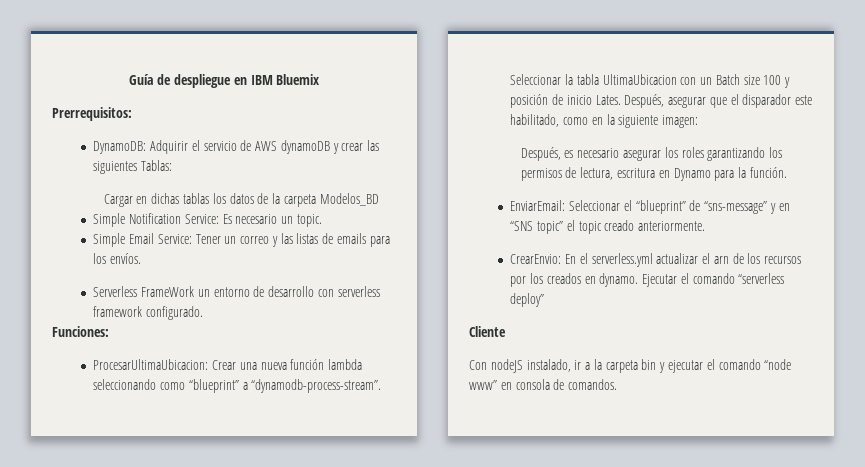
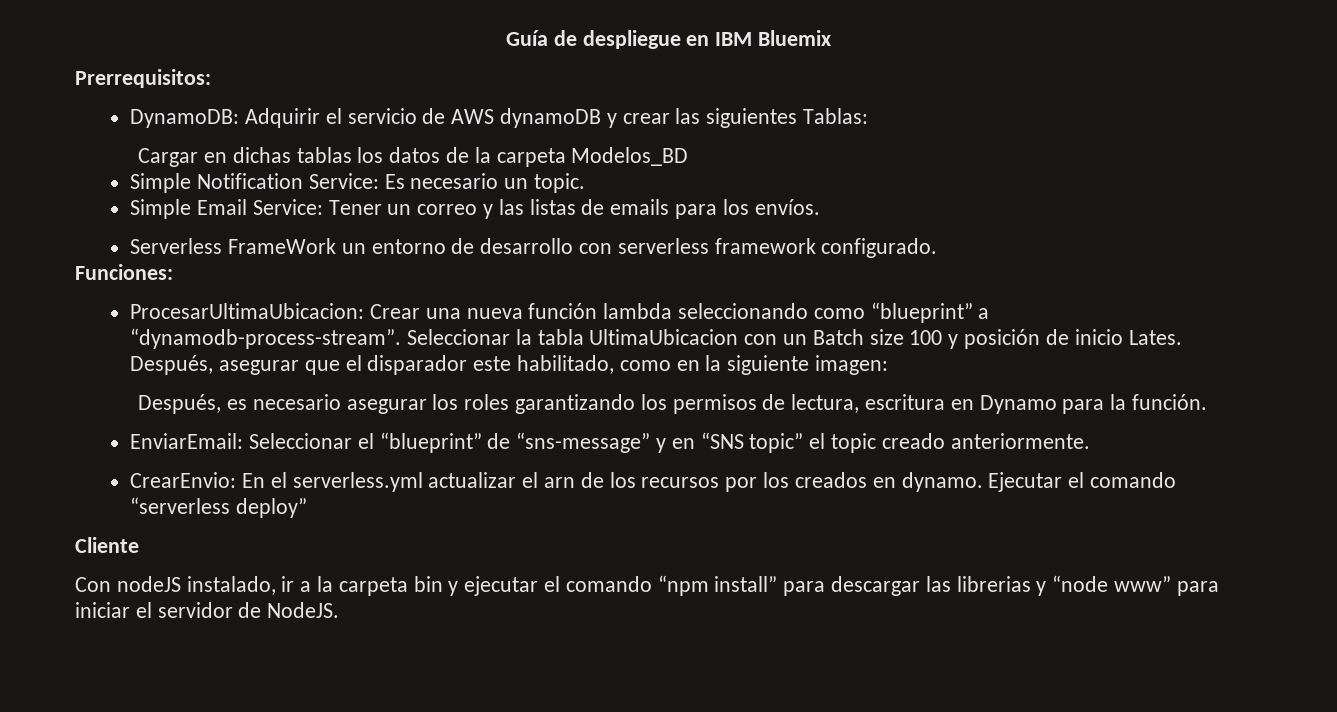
[764,359,792,370] [469,379,618,390] “node www” en consola de comandos. -> [657,575,1219,596] [75,602,340,618] “npm install” para descargar las librerias y “node www” para iniciar el servidor de NodeJS.

